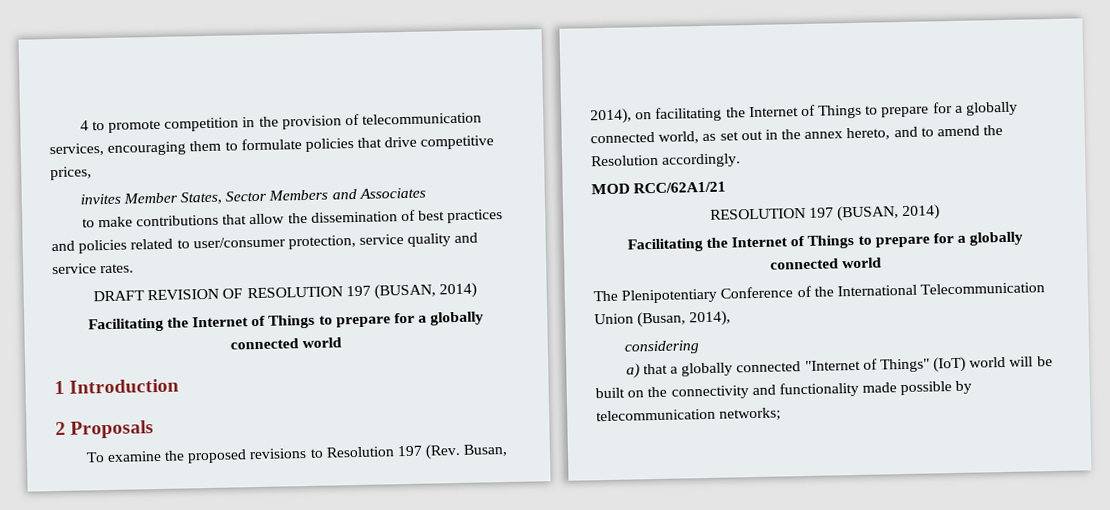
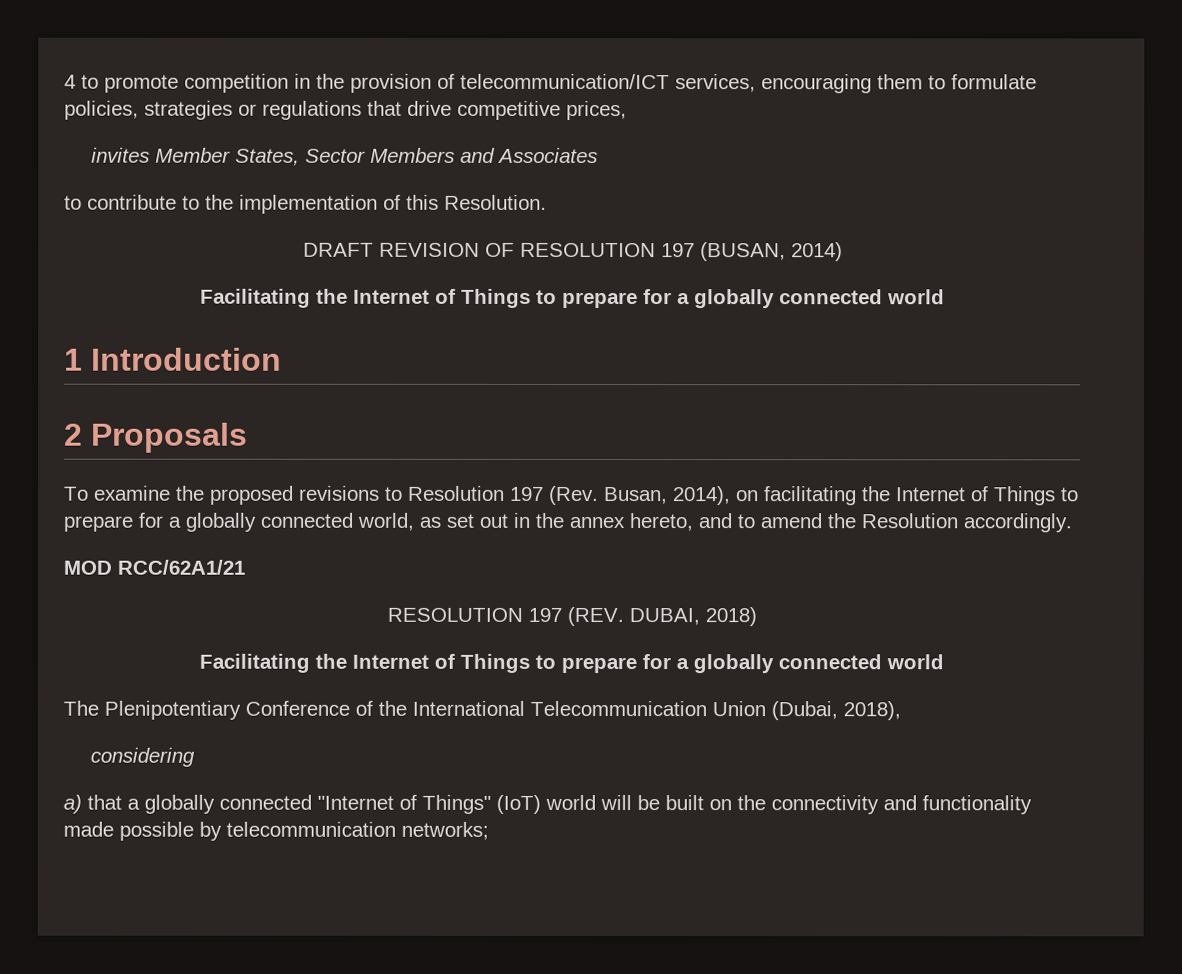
[362,112,483,125] telecommunication -> [460,73,670,90] telecommunication/ICT
[304,138,354,152] policies -> [64,100,362,120] policies, strategies or regulations
[97,209,504,228] [51,232,479,254] [52,263,135,275] make contributions that allow the dissemination of best practices and policies related to user/consumer protection, service quality and service rates. -> [87,194,547,214] contribute to the implementation of this Resolution.
[837,204,941,222] (BUSAN, 2014) -> [566,606,757,627] (REV. DUBAI, 2018)
[637,310,732,328] (Busan, 2014), -> [771,701,901,721] (Dubai, 2018),

